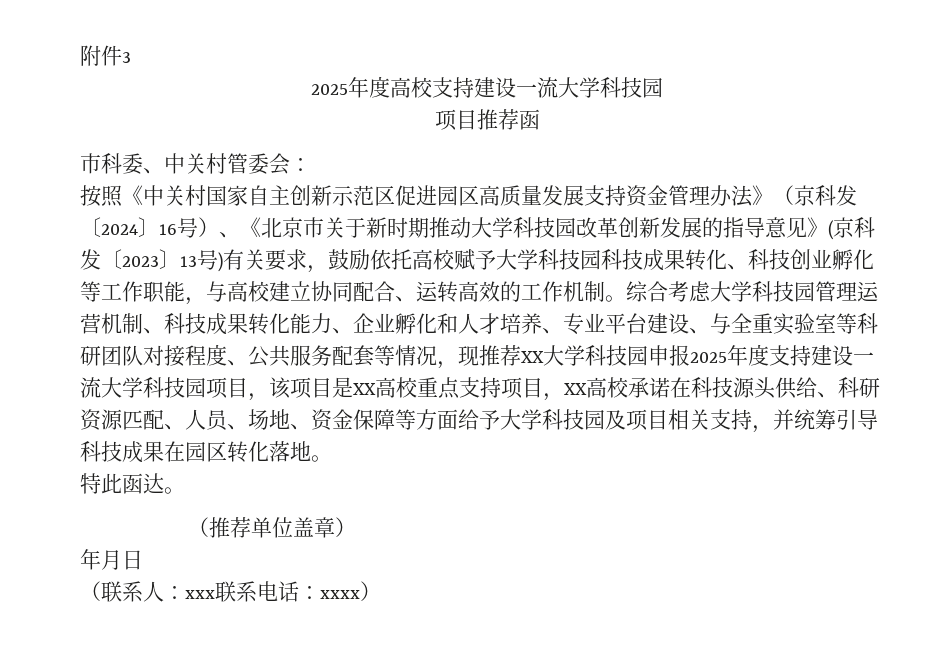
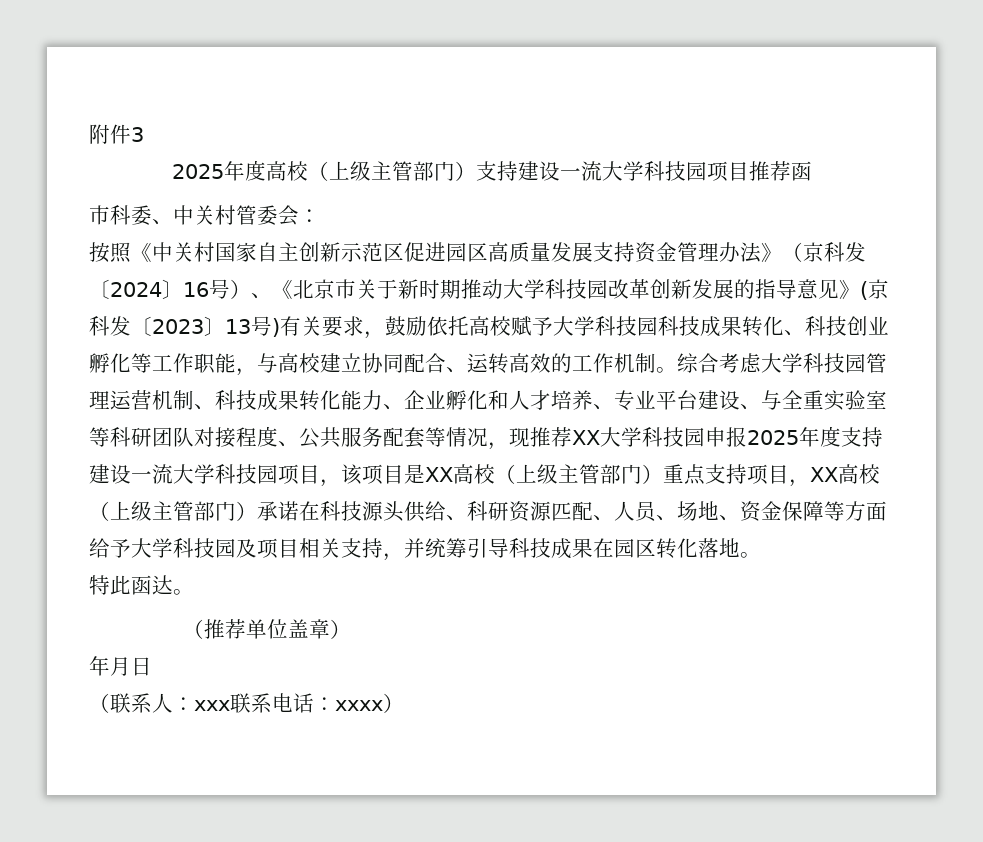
[432,77,663,98] 支持建设一流大学科技园 // -> [307,161,707,181] （上级主管部门）支持建设一流大学科技园
(418, 387) none -> [495,464,663,484] （上级主管部门）
(629, 387) none -> [89,501,257,521] （上级主管部门）

